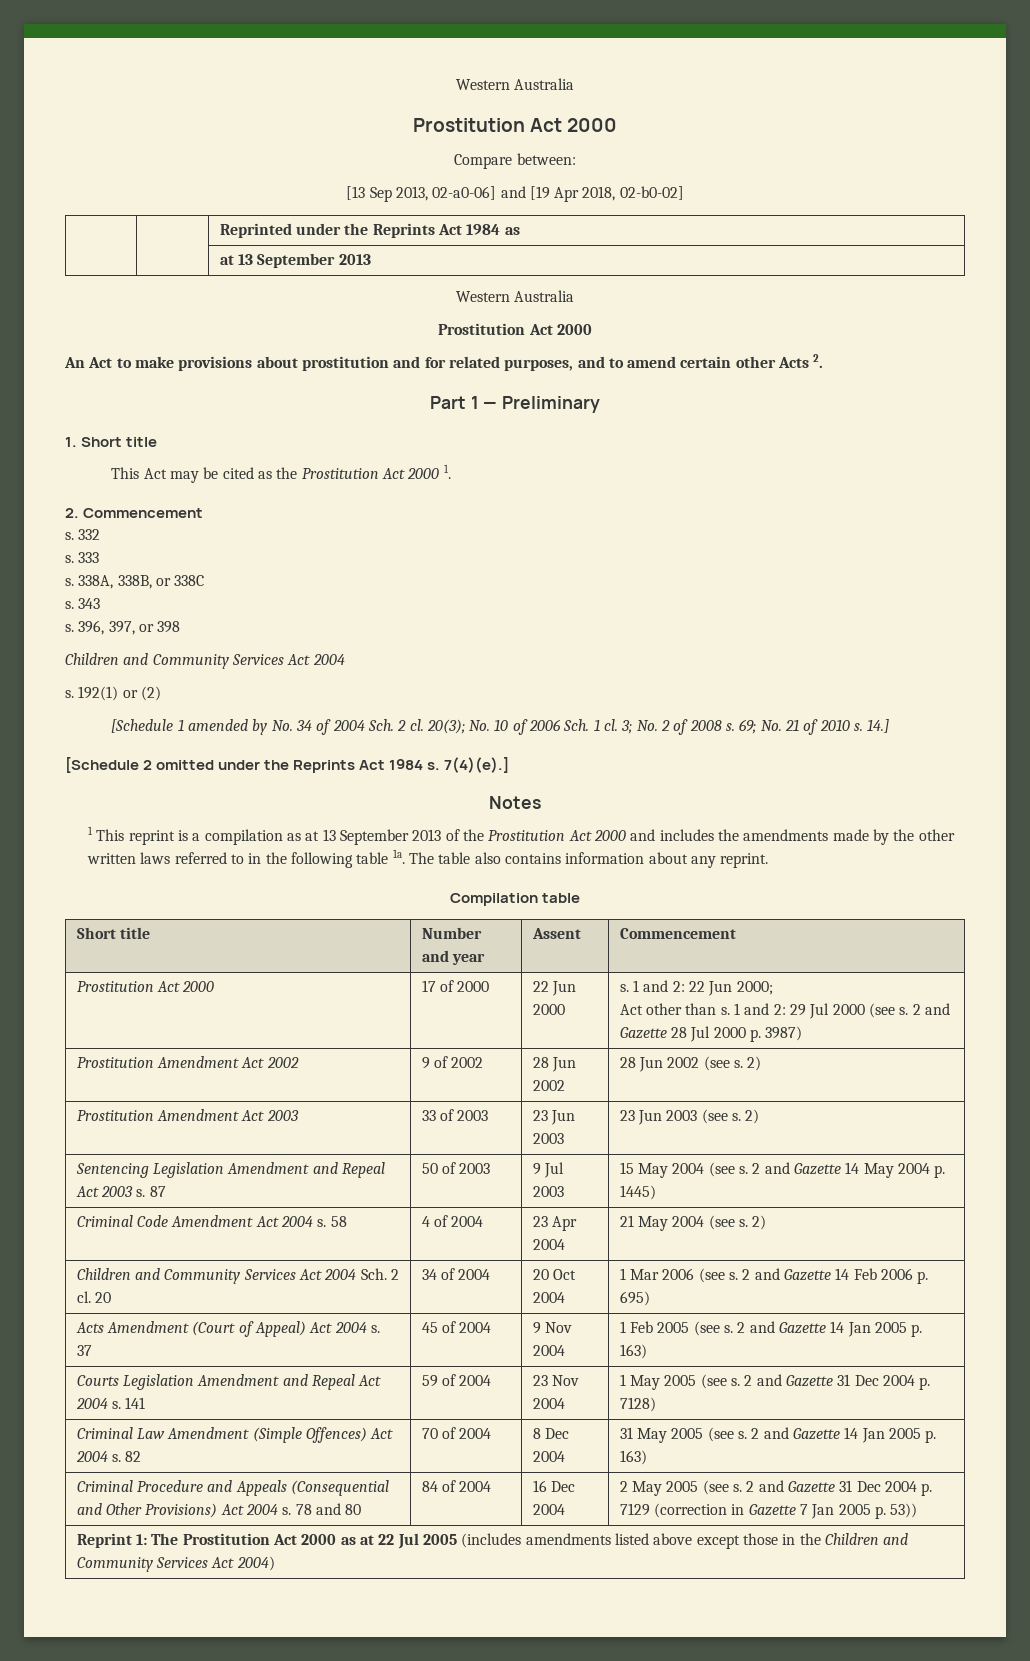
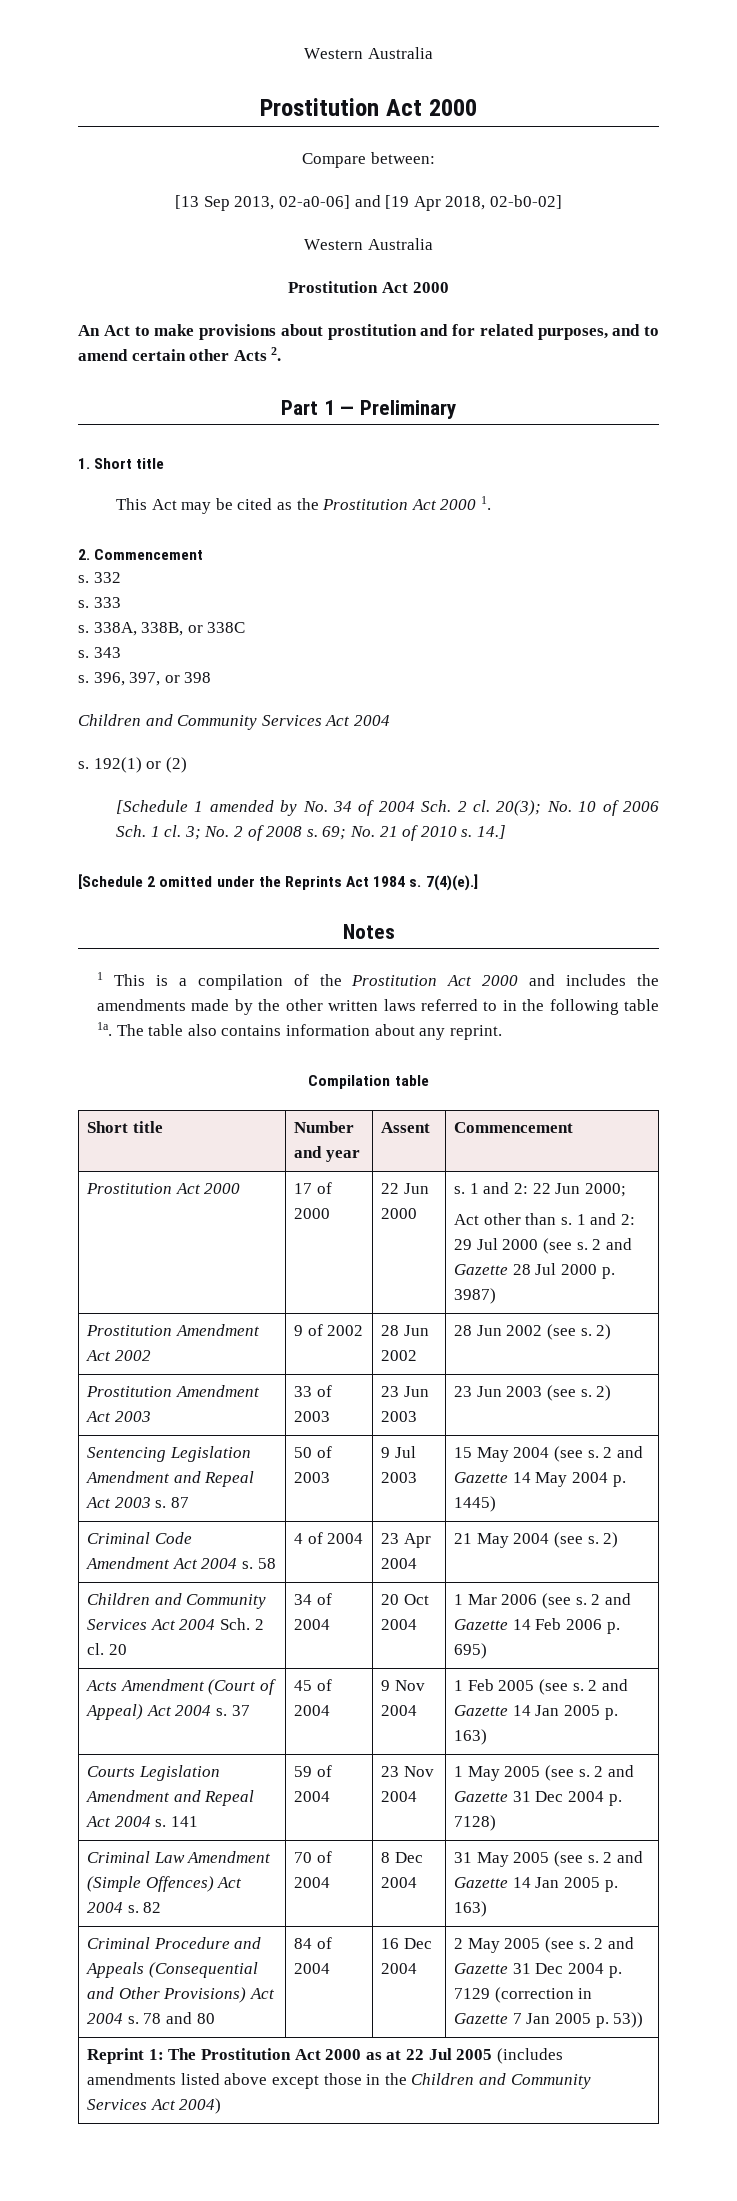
[219,223,520,238] [219,253,371,268] // | | Reprinted under the Reprints Act 1984 as // | | at 13 September 2013 -> (562, 202) none
[128,830,175,845] reprint -> (145, 980) none
[287,829,442,845] as at 13 September 2013 -> (283, 982) none

